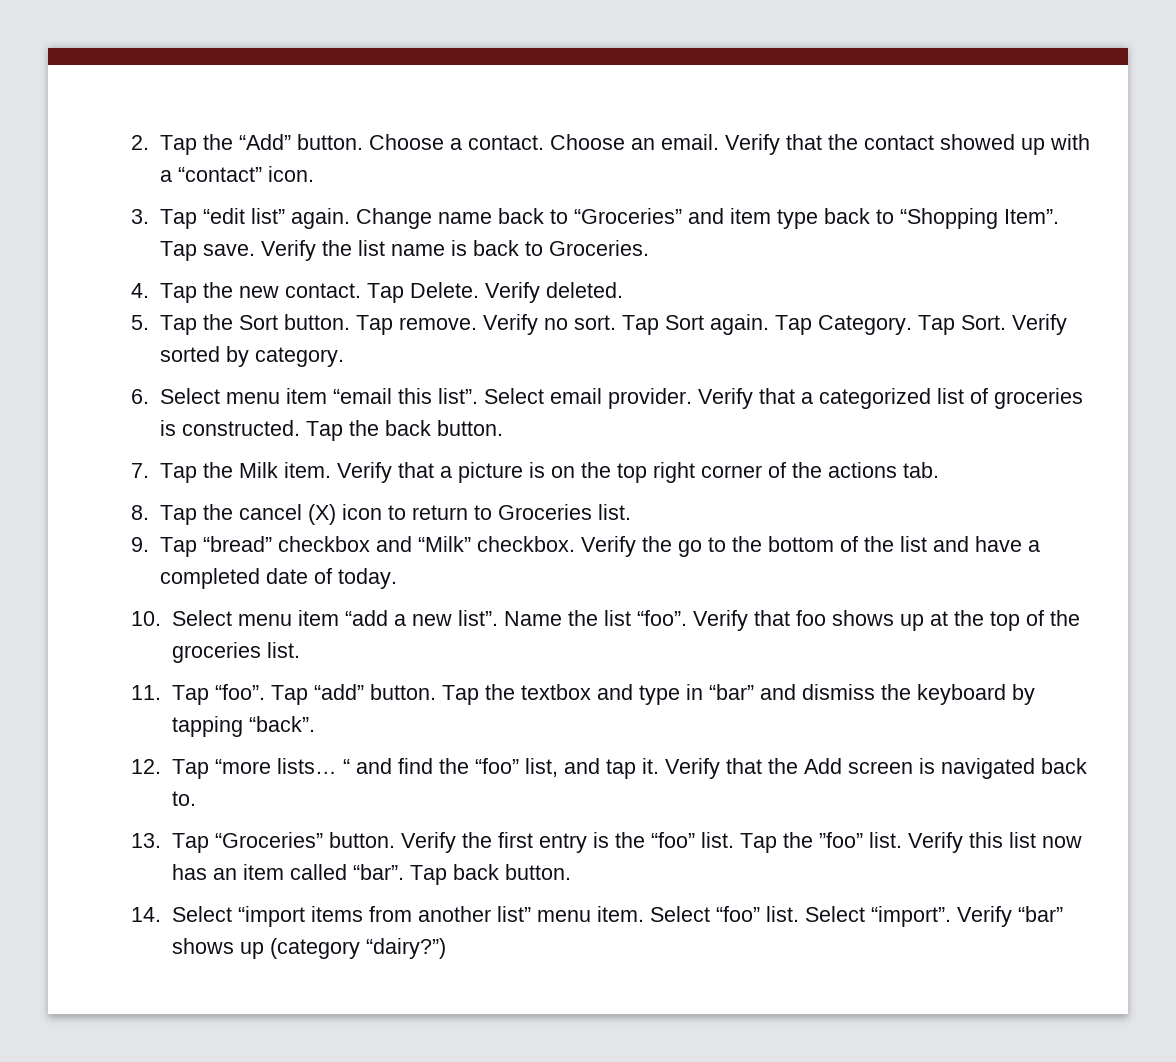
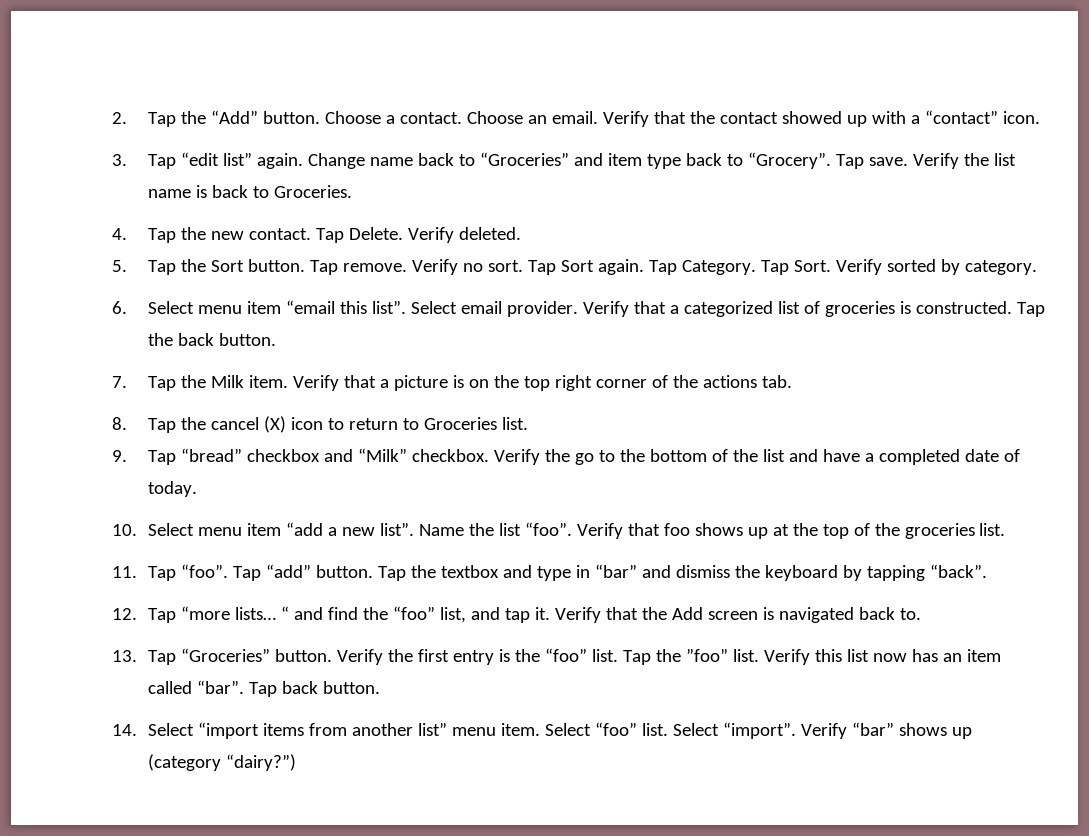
[900,208,1060,229] “Shopping Item”. -> [747,152,831,169] “Grocery”.

